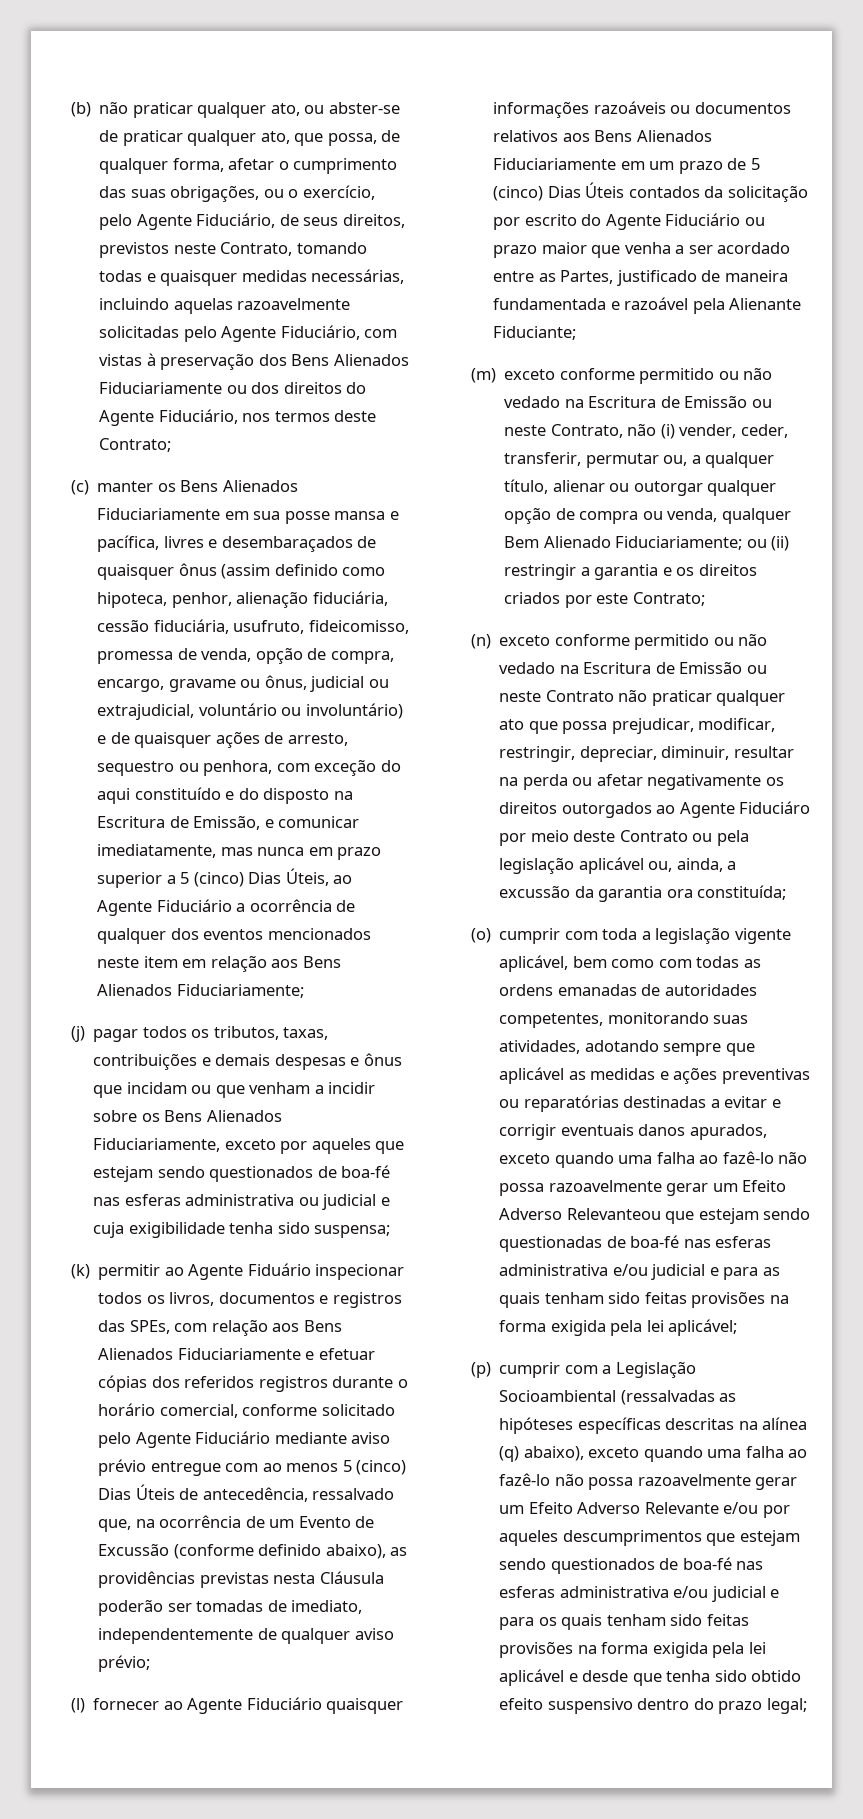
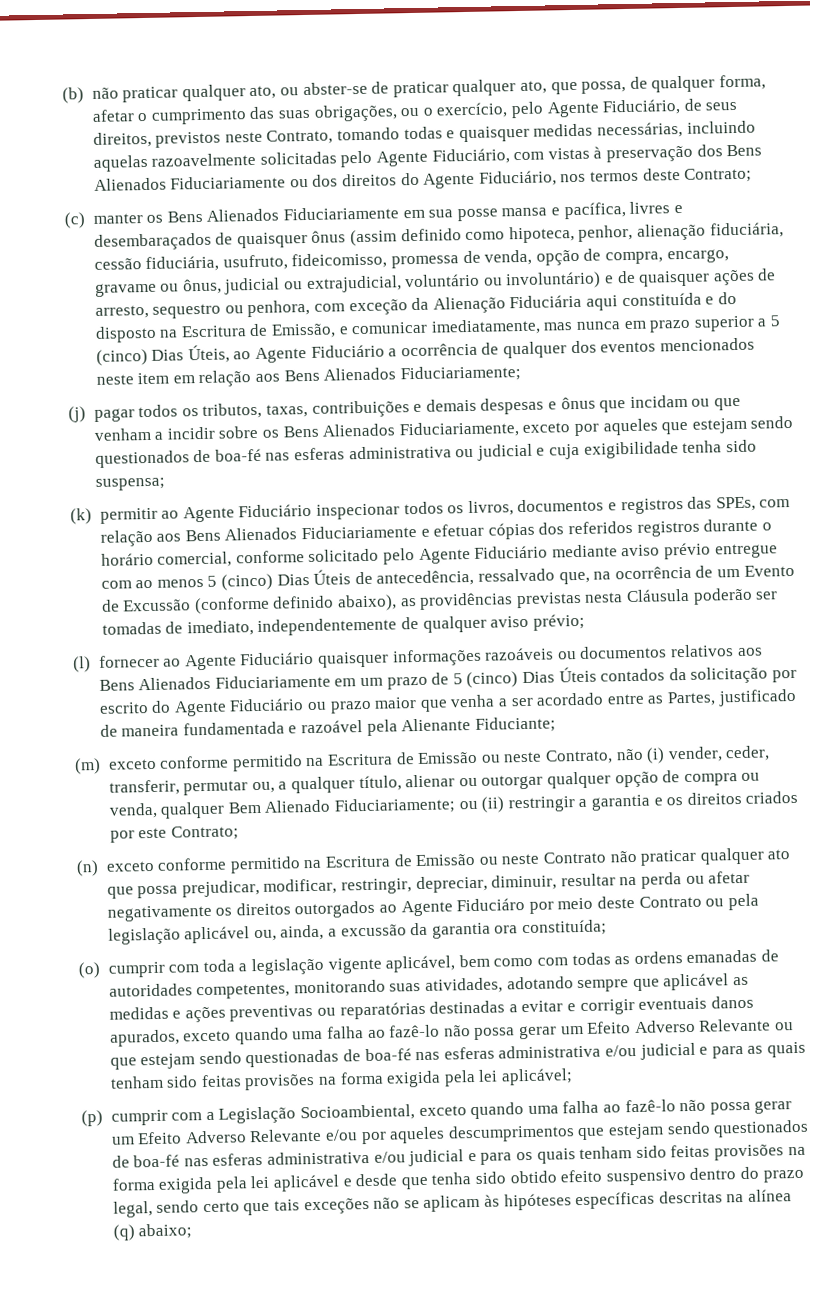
[380,760,401,772] [97,787,221,804] do aqui constituído -> [411,292,702,314] da Alienação Fiduciária aqui constituída
[247,1263,311,1276] Fiduário -> [238,503,313,518] Fiduciário
[718,367,773,380] [504,396,561,408] ou não vedado -> (303, 763) none
[713,633,768,646] [499,662,556,674] ou não vedado -> (301, 865) none
[548,1180,787,1196] [499,1208,661,1220] razoavelmente gerar um Efeito Adverso Relevanteou -> [519,1018,794,1040] gerar um Efeito Adverso Relevante ou
[499,1390,737,1405] [499,1417,808,1434] [499,1446,807,1462] [499,1473,751,1490] Socioambiental (ressalvadas as hipóteses específicas descritas na alínea (q) abaixo), exceto quando uma falha ao fazê-lo não possa razoavelmente -> [300,1099,751,1122] Socioambiental, exceto quando uma falha ao fazê-lo não possa
[766,1698,807,1714] legal; -> [112,1189,792,1218] [112,1223,193,1241] legal, sendo certo que tais exceções não se aplicam às hipóteses específicas descritas na alínea (q) abaixo;

